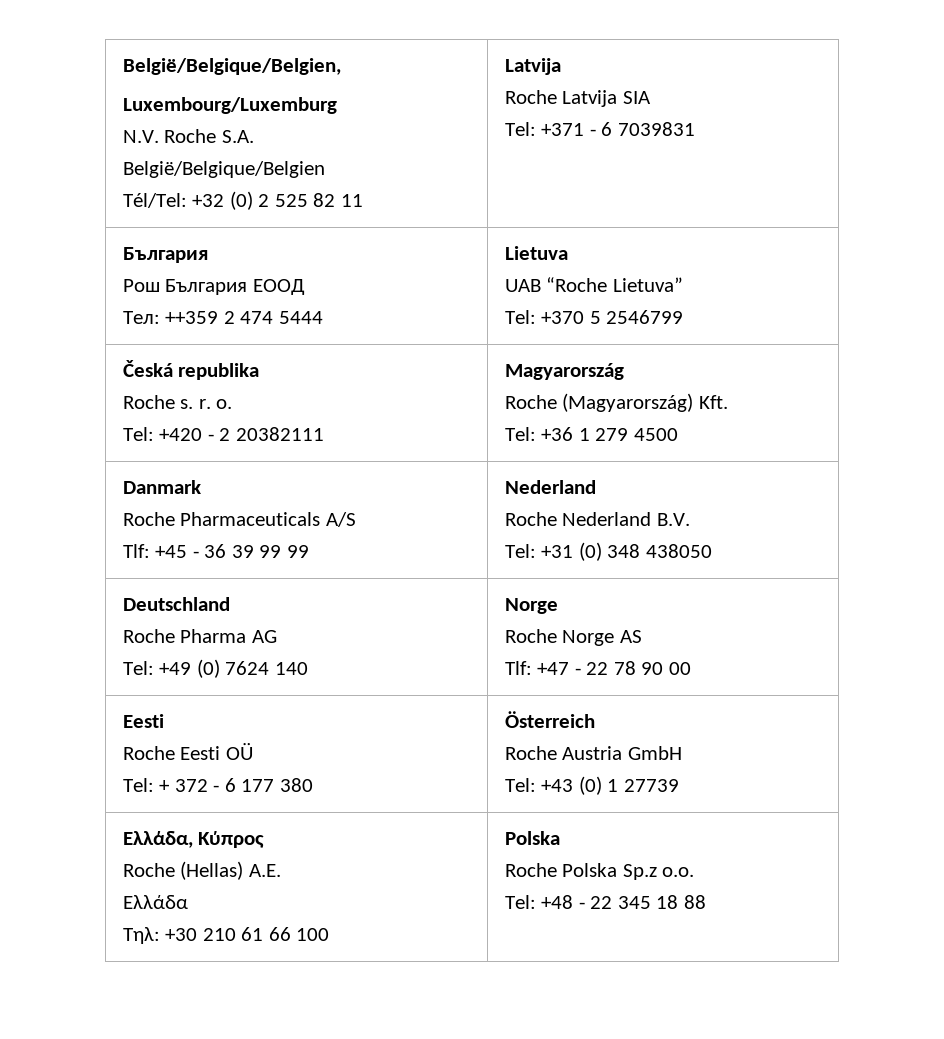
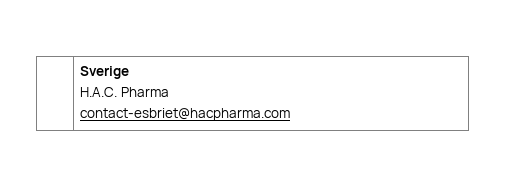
[122,58,341,75] [122,97,337,114] [122,129,254,143] [122,161,325,178] [122,191,363,210] [504,58,561,75] [504,90,651,107] [504,122,695,136] [122,247,208,263] [122,279,305,295] [122,311,323,324] [504,246,568,260] [504,277,683,292] [504,310,684,324] [122,360,260,380] [122,395,233,409] [122,427,324,441] [504,363,624,380] [504,393,728,412] [504,427,678,441] [122,480,201,494] [122,512,356,527] [122,544,309,558] [504,480,596,494] [504,512,690,526] [504,542,712,561] [122,597,230,611] [122,629,277,643] [122,659,308,678] [504,598,558,614] [504,629,642,646] [504,661,691,675] [122,714,164,728] [122,743,253,760] [122,778,313,792] [504,711,595,728] [504,746,682,760] [504,776,679,795] [122,831,265,848] [122,861,281,880] [122,895,188,909] [122,927,330,944] [504,831,560,845] [504,863,695,880] [504,895,706,909] België/Belgique/Belgien, // Luxembourg/Luxemburg // N.V. Roche S.A. // België/Belgique/Belgien // Tél/Tel: +32 (0) 2 525 82 11 | Latvija // Roche Latvija SIA // Tel: +371 - 6 7039831 // България // Рош България ЕООД // Тел: ++359 2 474 5444 | Lietuva // UAB “Roche Lietuva” // Tel: +370 5 2546799 // Česká republika // Roche s. r. o. // Tel: +420 - 2 20382111 | Magyarország // Roche (Magyarország) Kft. // Tel: +36 1 279 4500 // Danmark // Roche Pharmaceuticals A/S // Tlf: +45 - 36 39 99 99 | Nederland // Roche Nederland B.V. // Tel: +31 (0) 348 438050 // Deutschland // Roche Pharma AG // Tel: +49 (0) 7624 140 | Norge // Roche Norge AS // Tlf: +47 - 22 78 90 00 // Eesti // Roche Eesti OÜ // Tel: + 372 - 6 177 380 | Österreich // Roche Austria GmbH // Tel: +43 (0) 1 27739 // Ελλάδα, Kύπρος // Roche (Hellas) A.E. // Ελλάδα // Τηλ: +30 210 61 66 100 | Polska // Roche Polska Sp.z o.o. // Tel: +48 - 22 345 18 88 -> [80,66,130,79] [80,87,169,97] [80,108,291,121] | Sverige // H.A.C. Pharma // contact-esbriet@hacpharma.com

